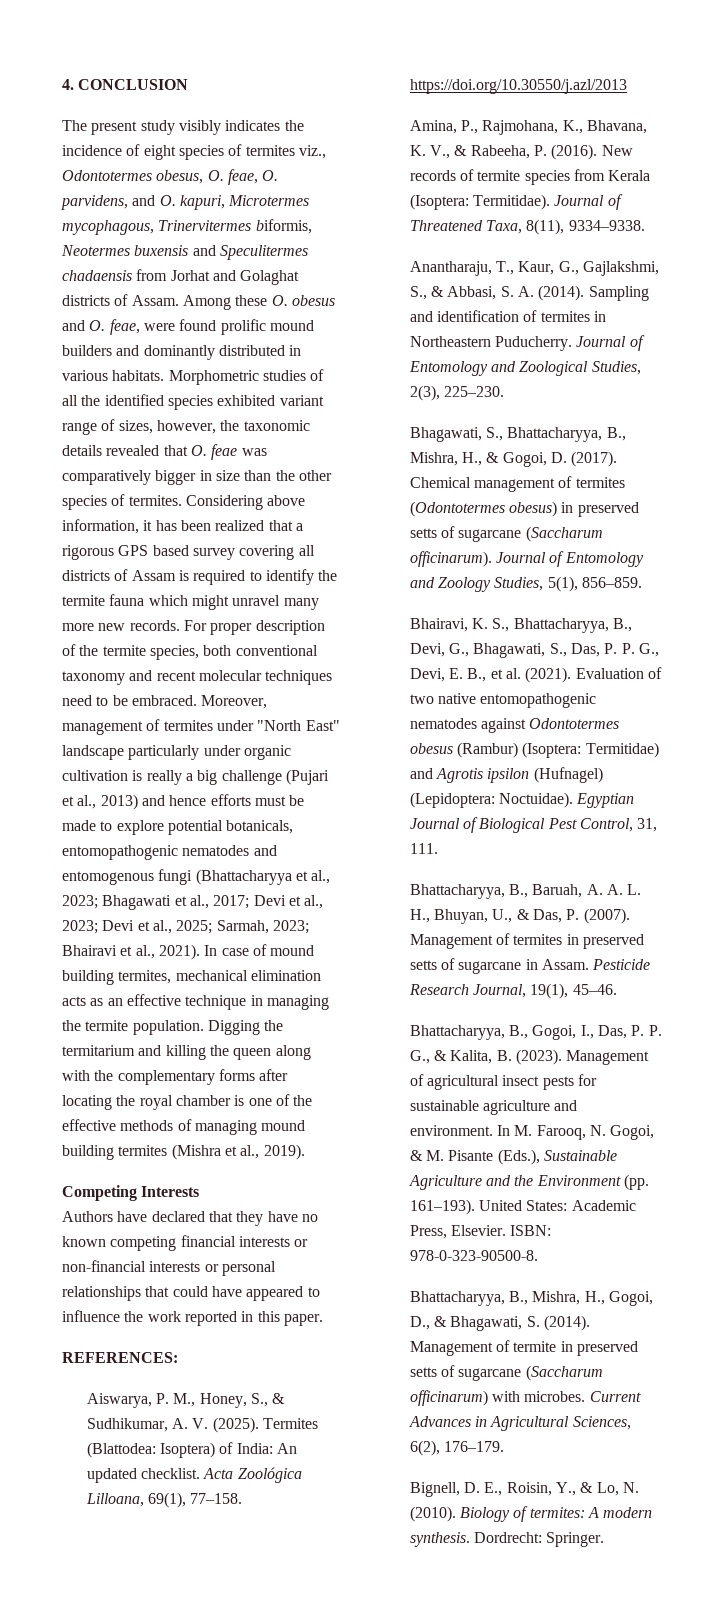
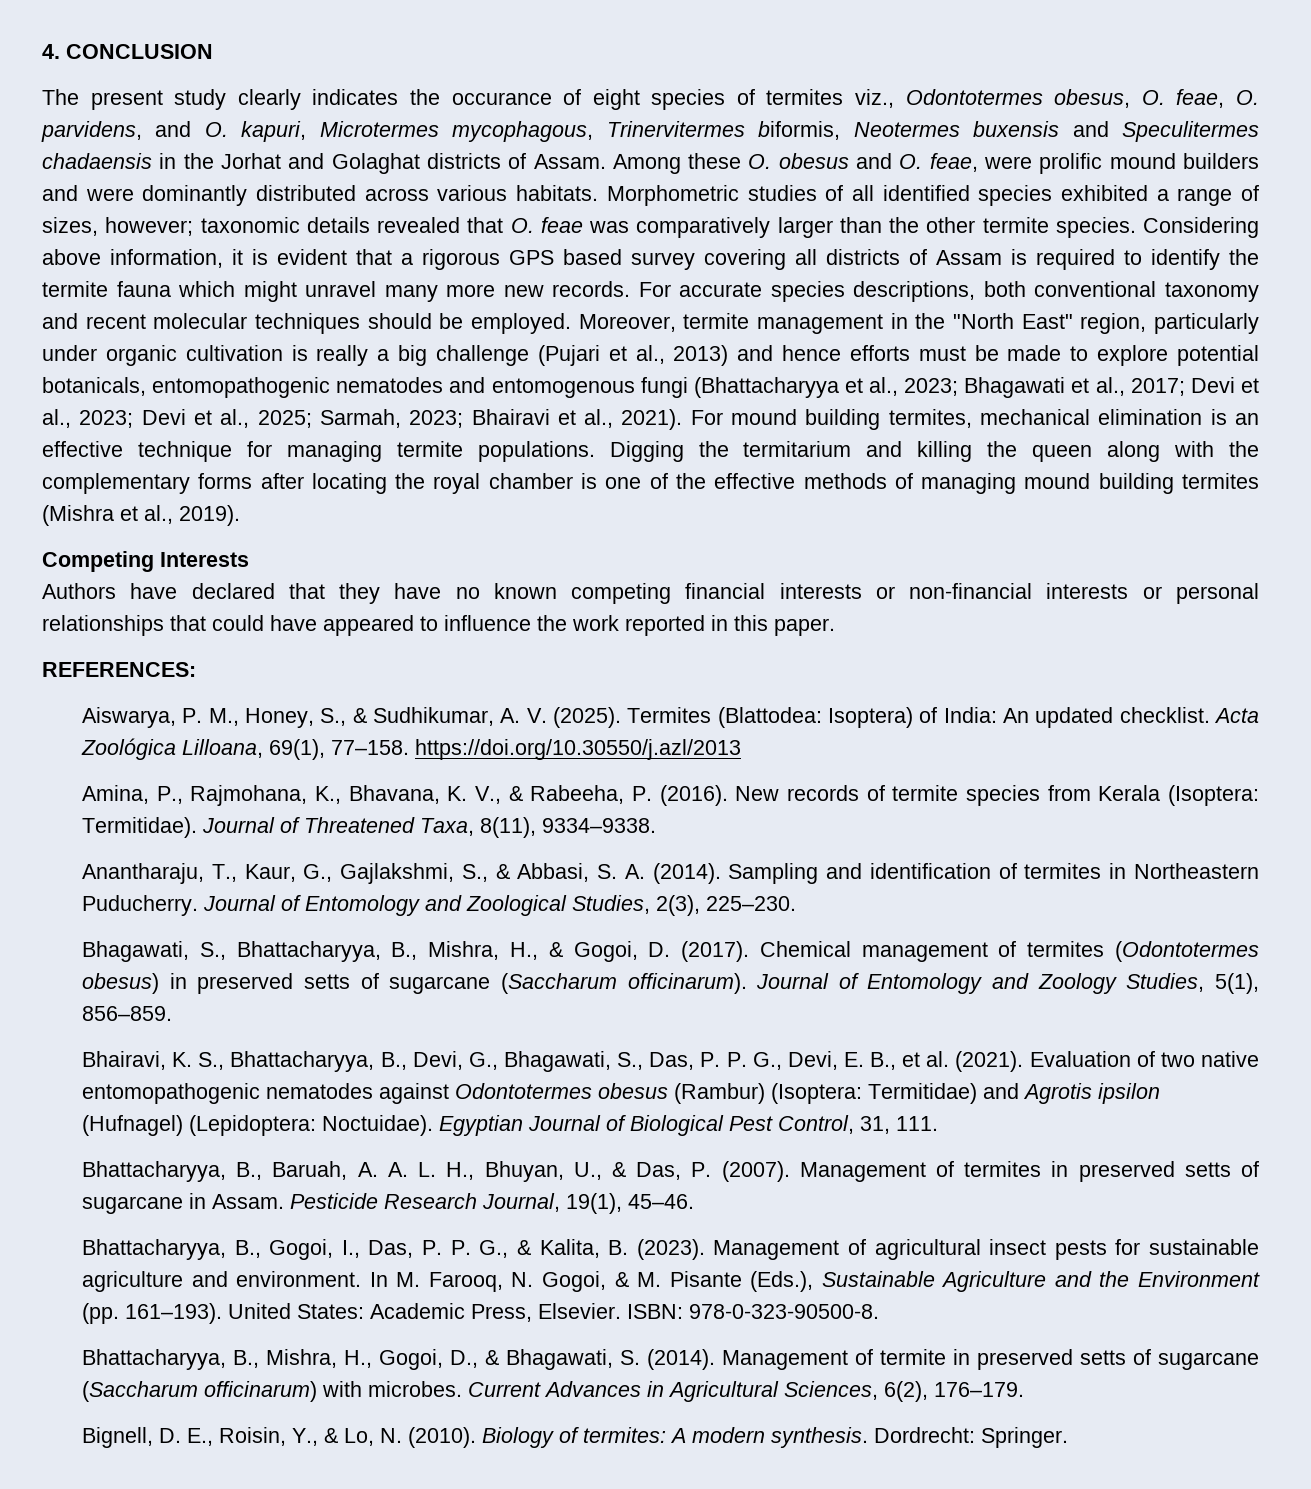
[178,120,221,135] visibly -> [237,89,301,110] clearly
[62,145,122,156] incidence -> [451,92,552,105] occurance
[136,269,168,281] from -> [159,153,214,169] in the
[179,319,217,331] found -> (1033, 162) none
(140, 350) none -> [85,188,134,201] were
[289,345,302,356] in -> [364,188,429,201] across
[81,395,101,406] the -> (874, 193) none
[279,395,324,406] variant -> [1156,189,1169,201] a
[156,420,240,434] however, the -> [105,217,194,236] however;
[155,470,332,485] [62,494,182,510] bigger in size than the other species of termites. -> [777,217,1136,238] larger than the other termite species.
[155,520,265,531] has been realized -> [252,249,347,265] is evident
[210,620,325,635] [62,644,199,660] proper description of the termite species, -> [679,281,976,302] accurate species descriptions,
[62,695,268,709] [62,719,254,735] need to be embraced. Moreover, management of termites under -> [367,313,946,334] should be employed. Moreover, termite management in the
[62,745,124,760] landscape -> [1080,313,1147,334] region,
[204,944,267,956] In case of -> [690,410,723,425] For
[62,996,104,1006] acts as -> [1210,409,1227,425] is
[250,995,329,1010] [62,1020,204,1035] in managing the termite population. -> [246,441,595,462] for managing termite populations.

